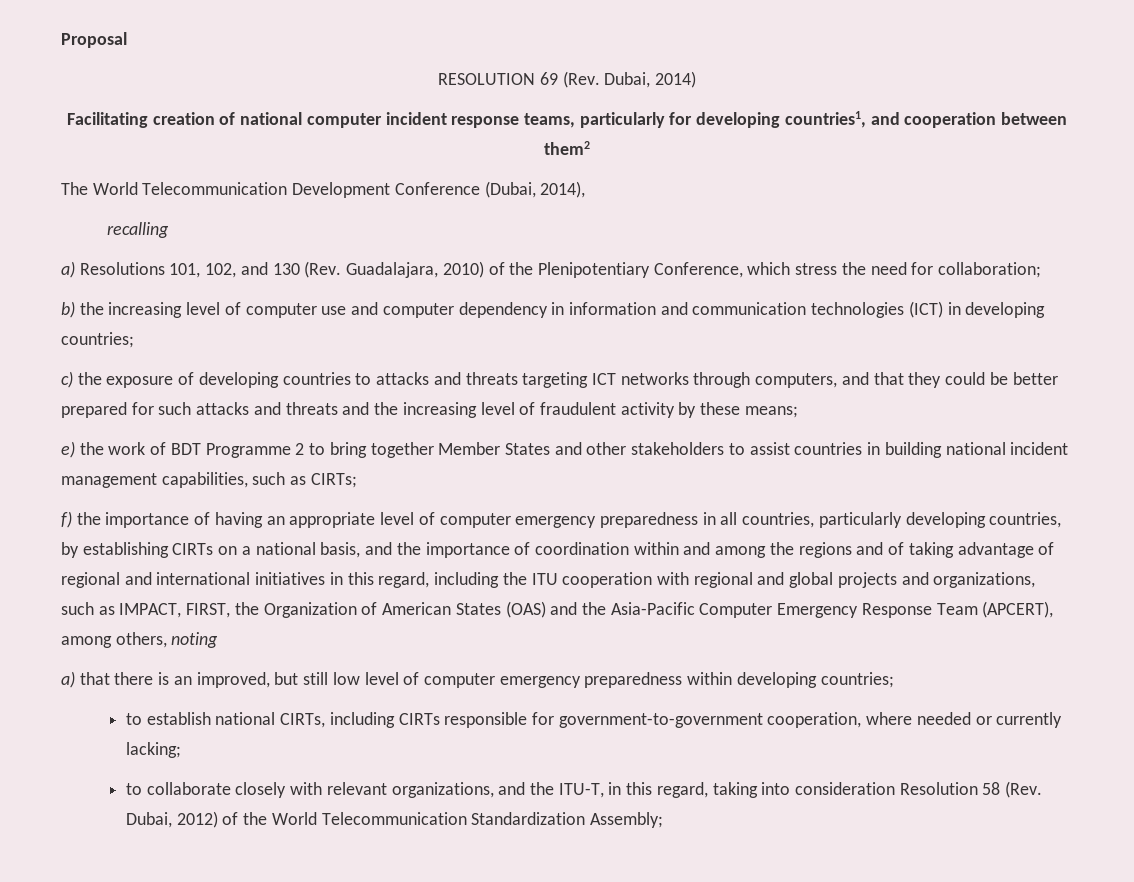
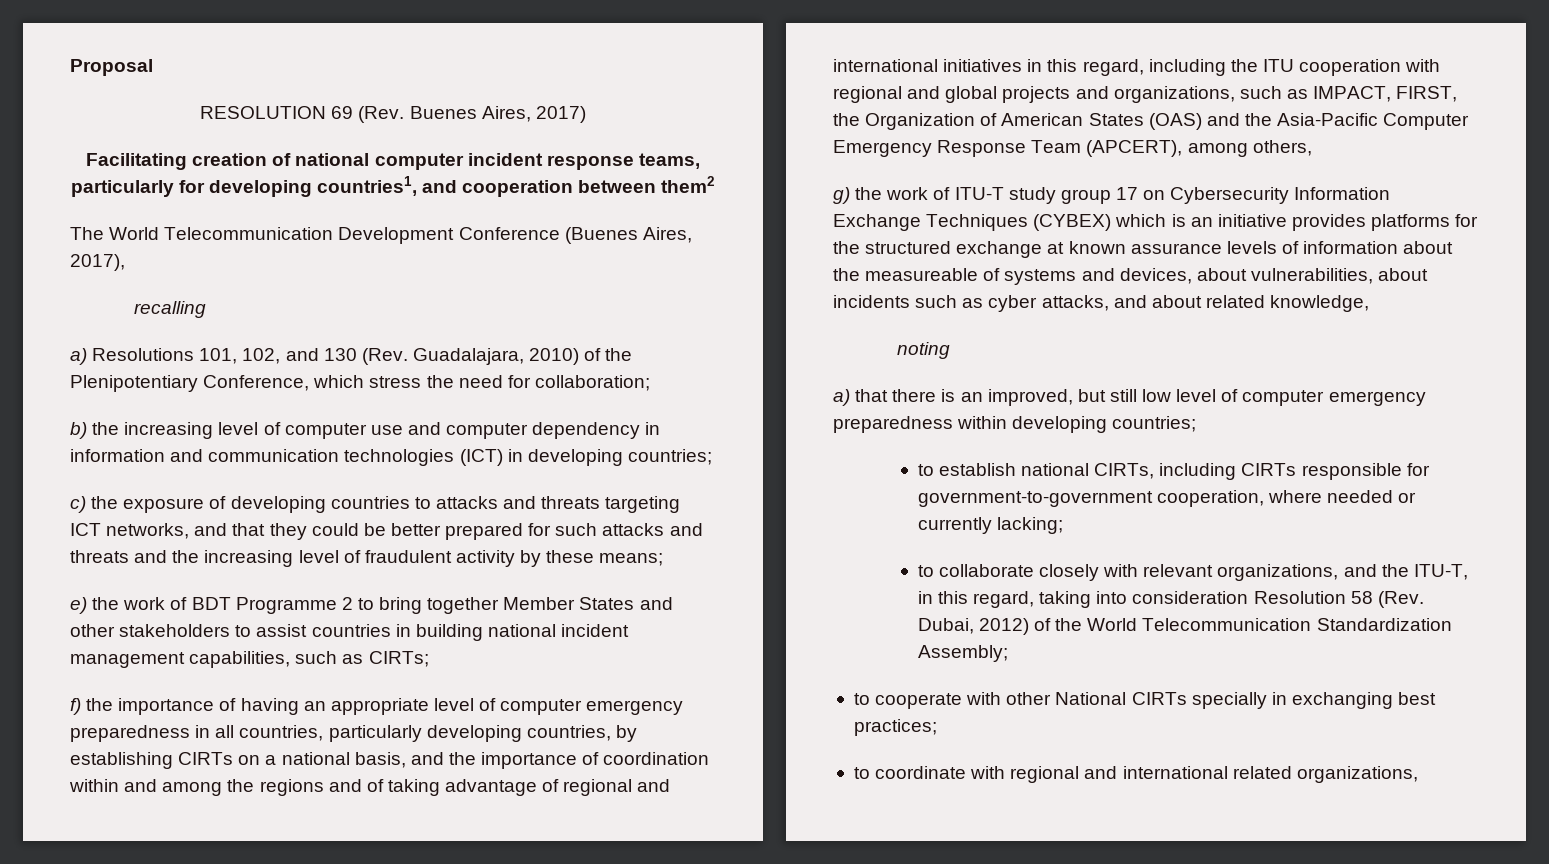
[604,71,696,88] Dubai, 2014) -> [409,106,586,123] Buenes Aires, 2017)
[484,181,586,198] (Dubai, 2014), -> [564,227,692,244] [70,254,125,271] (Buenes Aires, 2017),
[620,372,838,388] networks through computers, -> [106,523,190,539] networks,
(167, 640) none -> [833,187,1391,204] [833,214,1479,231] [833,241,1454,258] [833,268,1429,285] [833,295,1370,312] // g) the work of ITU-T study group 17 on Cybersecurity Information Exchange Techniques (CYBEX) which is an initiative provides platforms for the structured exchange at known assurance levels of information about the measureable of systems and devices, about vulnerabilities, about incidents such as cyber attacks, and about related knowledge, //
(663, 820) none -> [853,692,1437,709] [853,719,937,736] [853,766,1418,783] // to cooperate with other National CIRTs specially in exchanging best practices; // to coordinate with regional and international related organizations,

